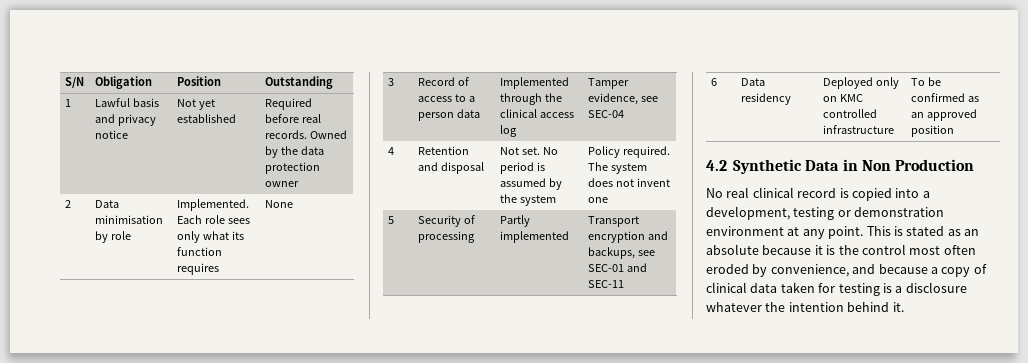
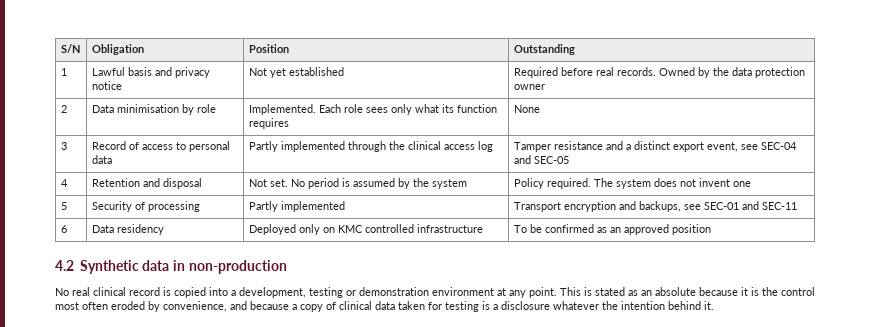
[469,96,476,102] [418,112,455,121] a person -> [188,141,230,152] personal
[500,77,570,89] Implemented -> [248,141,345,152] Partly implemented
[588,93,639,105] evidence, -> [553,141,738,152] resistance and a distinct export event,
(625, 114) none -> [513,155,569,164] and SEC-05
[805,159,974,171] Data in Non Production -> [142,260,287,274] data in non-production

